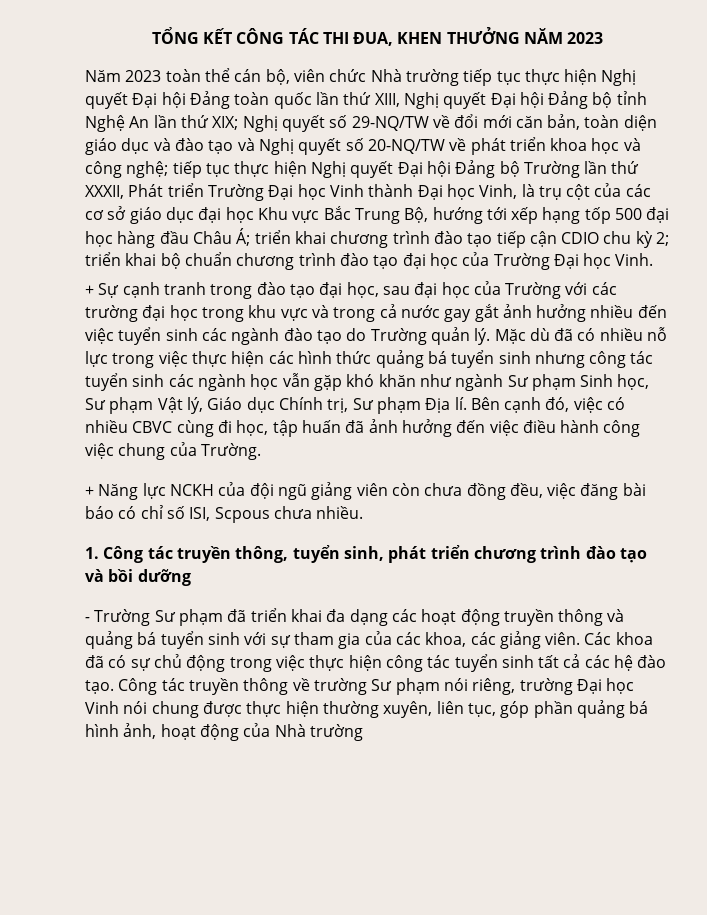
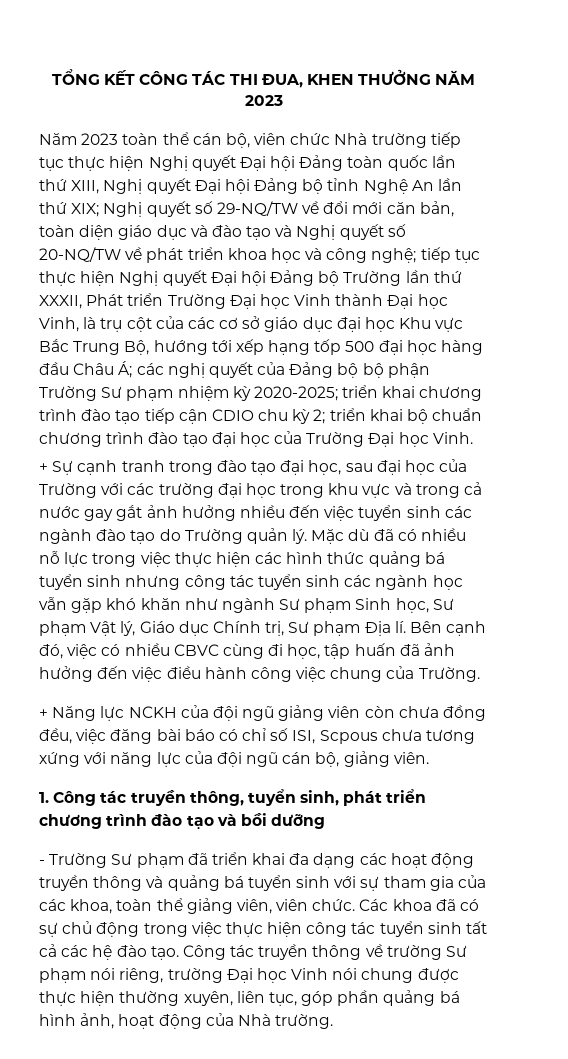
(251, 237) none -> [136,362,430,378] [39,386,338,401] các nghị quyết của Đảng bộ bộ phận Trường Sư phạm nhiệm kỳ 2020-2025;
[316,506,364,519] nhiều. -> [426,729,476,744] [39,751,429,767] tương xứng với năng lực của đội ngũ cán bộ, giảng viên.
[470,631,581,649] các giảng viên. -> [116,898,356,914] toàn thể giảng viên, viên chức.
[309,724,363,741] trường -> [275,1014,334,1029] trường.

